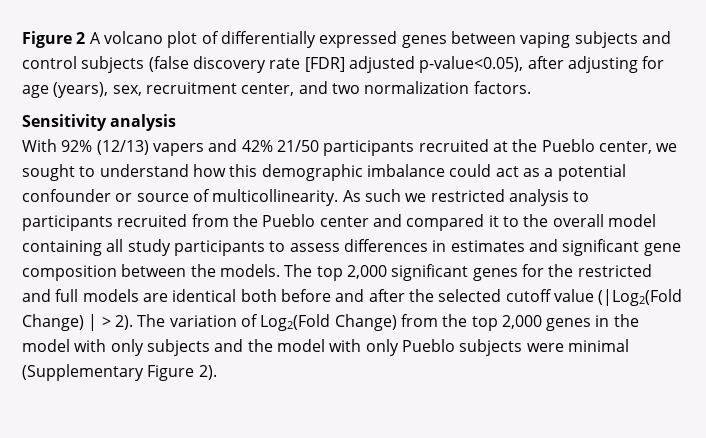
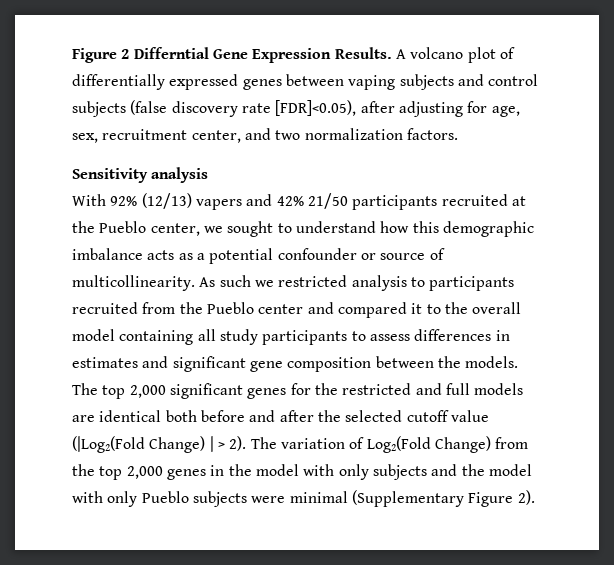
(86, 38) none -> [133,47,392,63] Differntial Gene Expression Results.
[304,56,524,73] [FDR] adjusted p-value<0.05), -> [275,100,357,116] [FDR]<0.05),
[22,82,109,98] age (years), -> [491,106,520,117] age,
[449,164,519,177] could act -> [147,250,175,260] acts

